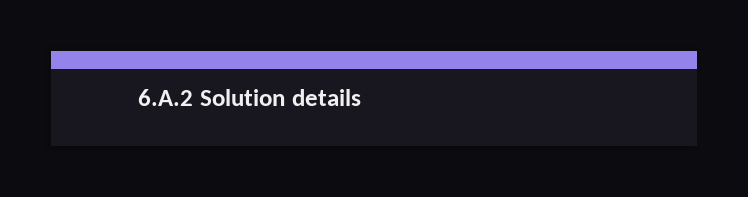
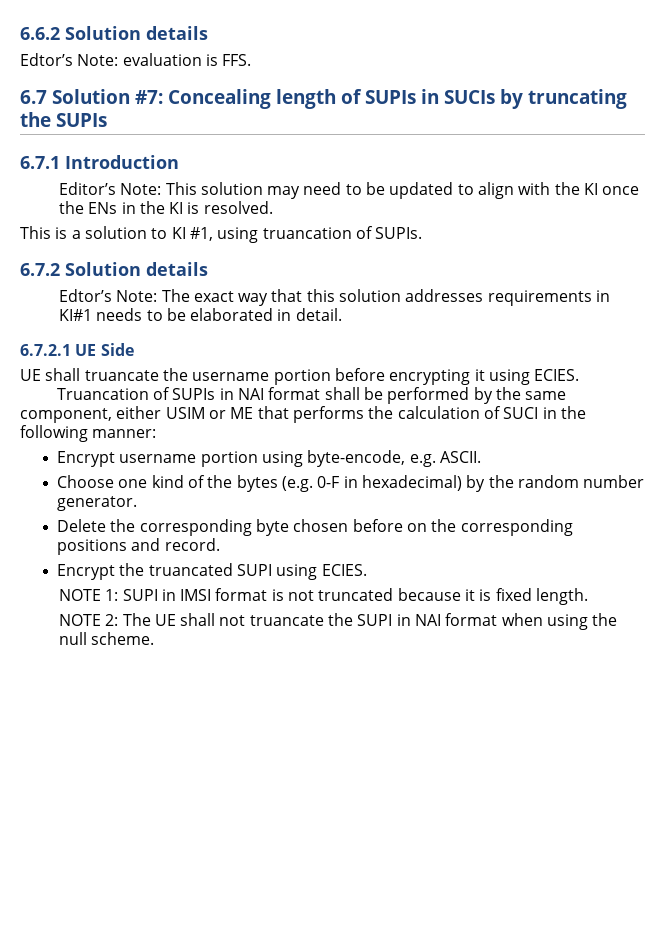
[138,89,361,106] 6.A.2 Solution details -> [20,26,208,40] [20,53,252,66] [20,89,627,109] [20,112,107,127] [20,155,179,169] [58,182,640,199] [58,201,273,214] [20,226,423,243] [20,262,208,276] [58,289,611,306] [58,308,342,321] [20,343,134,356] [20,368,580,385] [56,387,567,404] [20,406,586,423] [20,425,157,442] [57,450,481,467] [57,475,645,492] [57,496,138,511] [57,519,573,536] [57,538,220,555] [57,563,367,580] [58,588,589,605] [58,613,618,630] [58,632,155,645] 6.6.2 Solution details // Edtor’s Note: evaluation is FFS. // 6.7 Solution #7: Concealing length of SUPIs in SUCIs by truncating the SUPIs // 6.7.1 Introduction // Editor’s Note: This solution may need to be updated to align with the KI once the ENs in the KI is resolved. // This is a solution to KI #1, using truancation of SUPIs. // 6.7.2 Solution details // Edtor’s Note: The exact way that this solution addresses requirements in KI#1 needs to be elaborated in detail. // 6.7.2.1 UE Side // UE shall truancate the username portion before encrypting it using ECIES. // Truancation of SUPIs in NAI format shall be performed by the same component, either USIM or ME that performs the calculation of SUCI in the following manner: // Encrypt username portion using byte-encode, e.g. ASCII. // Choose one kind of the bytes (e.g. 0-F in hexadecimal) by the random number generator. // Delete the corresponding byte chosen before on the corresponding positions and record. // Encrypt the truancated SUPI using ECIES. // NOTE 1: SUPI in IMSI format is not truncated because it is fixed length. // NOTE 2: The UE shall not truancate the SUPI in NAI format when using the null scheme.

